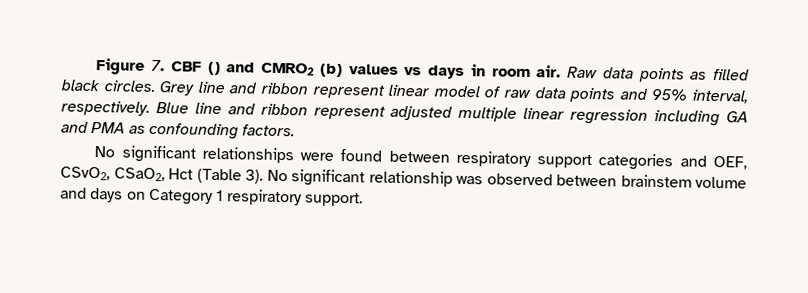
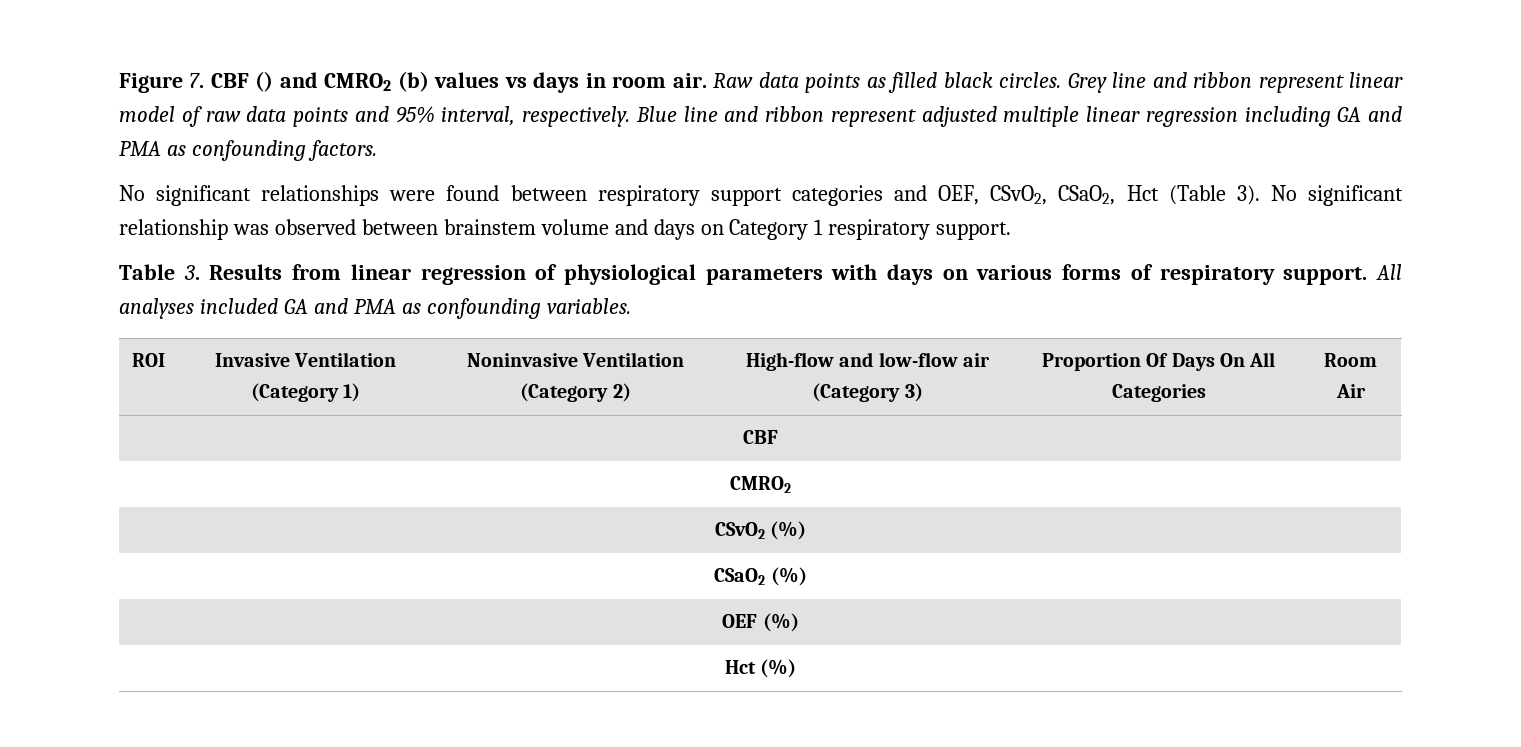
(363, 199) none -> [119,264,1403,285] [119,298,631,319] [132,353,165,367] [214,352,397,367] [250,383,361,402] [466,352,685,367] [520,383,631,402] [745,352,991,371] [812,383,923,402] [1041,352,1276,371] [1111,384,1206,402] [1324,353,1377,367] [1335,384,1366,398] [743,430,778,444] [730,476,791,493] [714,521,807,540] [714,567,807,586] [722,613,799,632] [724,659,797,678] // Table 3. Results from linear regression of physiological parameters with days on various forms of respiratory support. All analyses included GA and PMA as confounding variables. // ROI | Invasive Ventilation (Category 1) | Noninvasive Ventilation (Category 2) | High-flow and low-flow air (Category 3) | Proportion Of Days On All Categories | Room Air // CBF // CMRO2 // CSvO2 (%) // CSaO2 (%) // OEF (%) // Hct (%)

